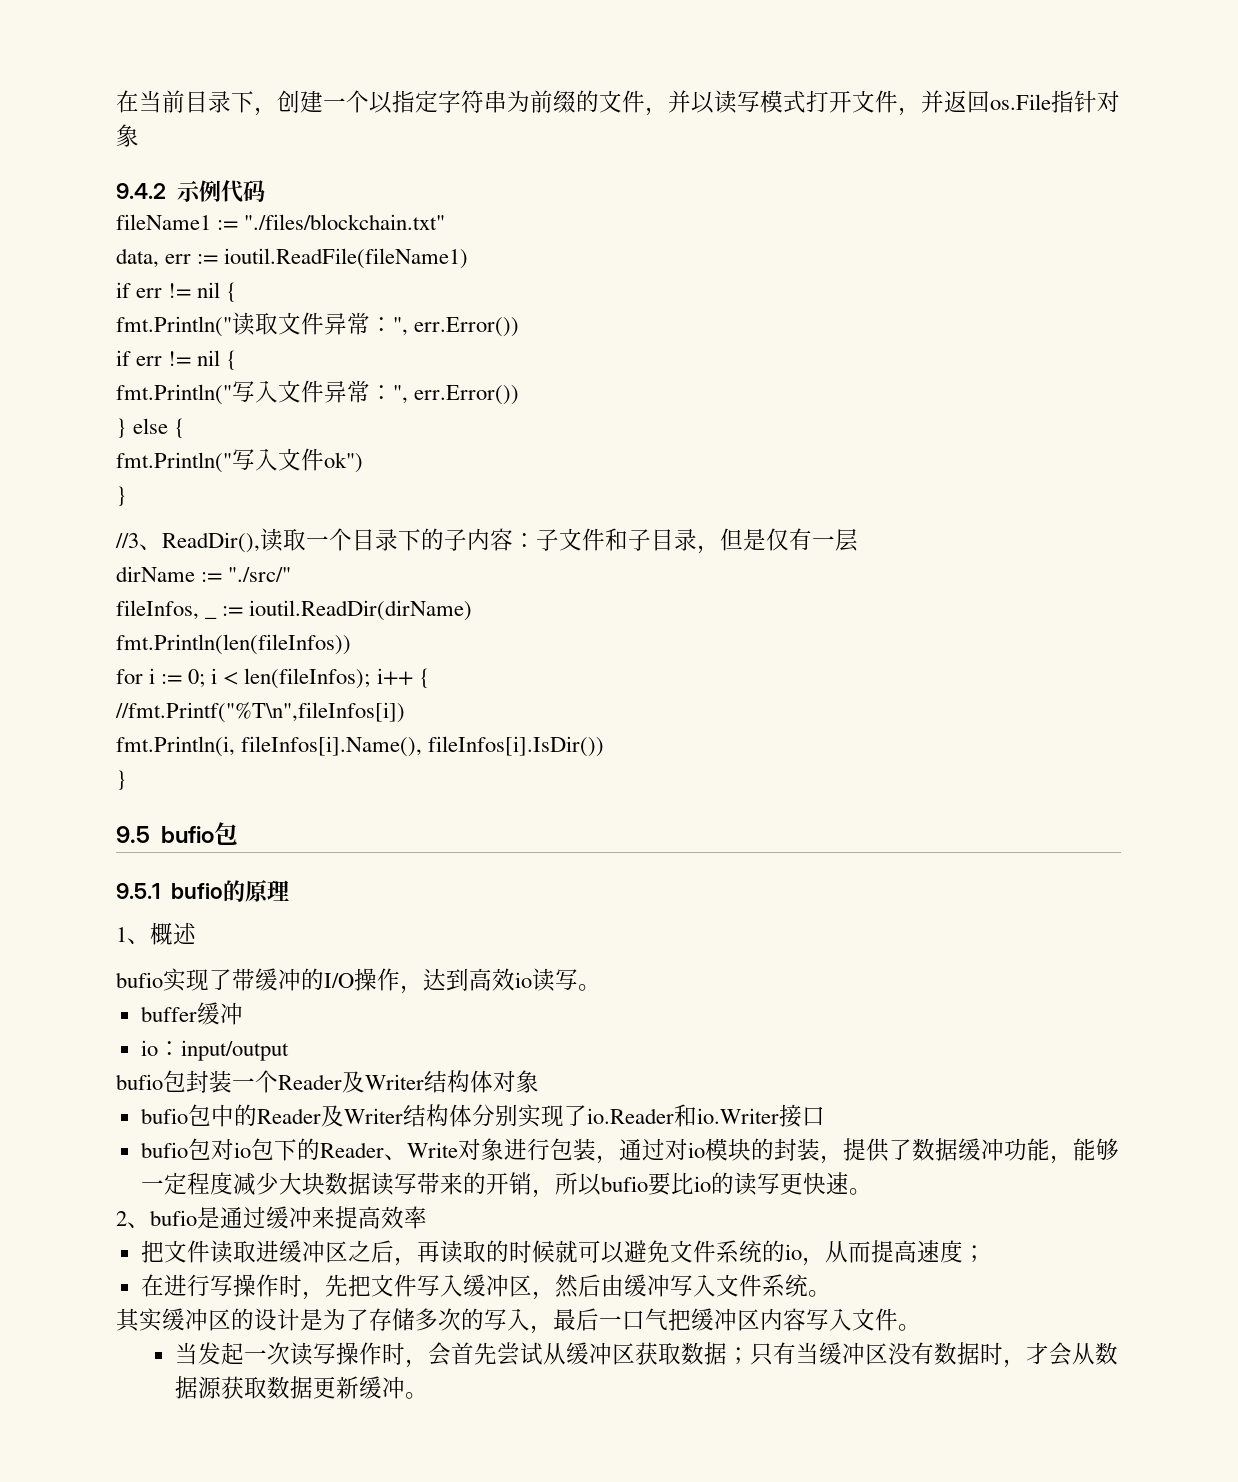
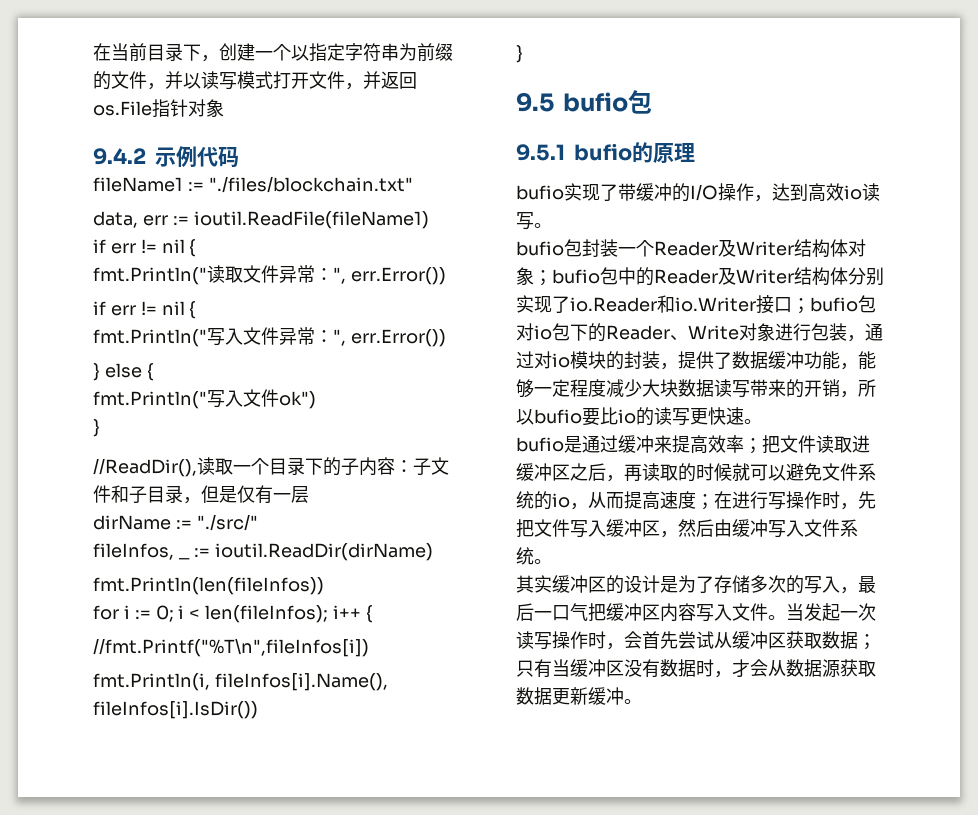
[115,532,260,553] //3、ReadDir(), -> [93,458,197,477] //ReadDir(),
[116,922,196,945] // 1、概述 -> (695, 152) none
[140,1002,243,1025] [140,1040,289,1061] // buffer缓冲 // io：input/output -> (552, 225) none
(539, 1081) // -> [534,270,552,286] ；
(825, 1116) // -> [792,298,810,314] ；
[116,1211,150,1228] 2、 -> (762, 421) none
(427, 1217) // -> [744,438,762,454] ；
(986, 1253) // -> (714, 502) none
(921, 1327) // -> (786, 617) none

